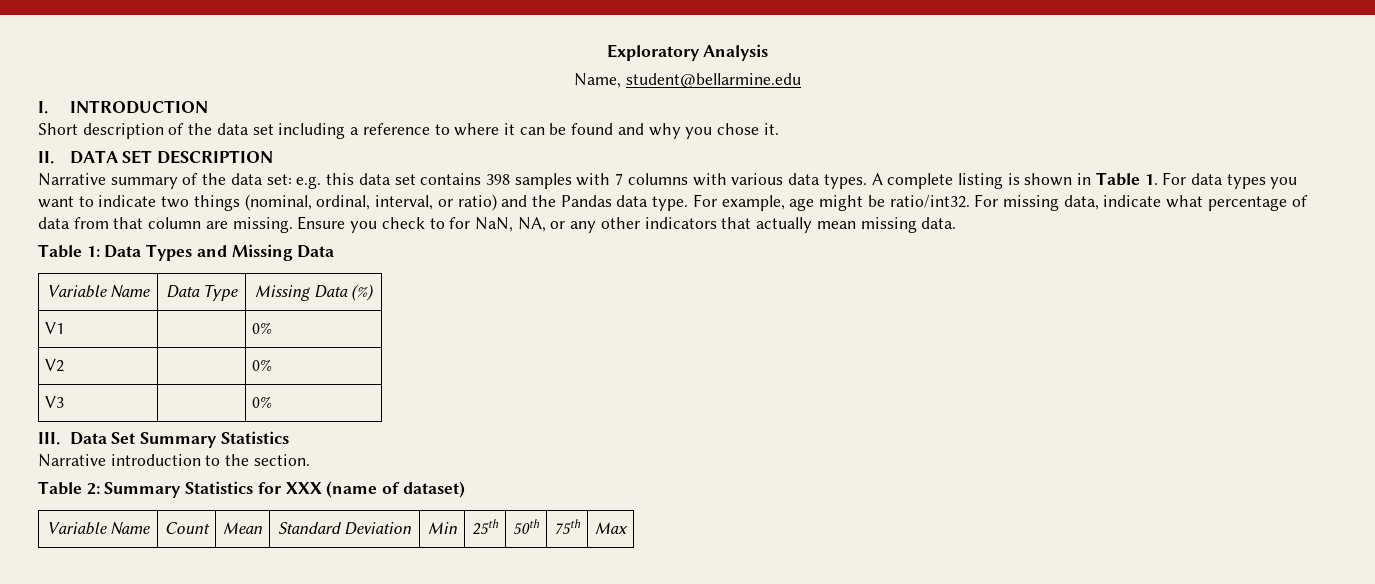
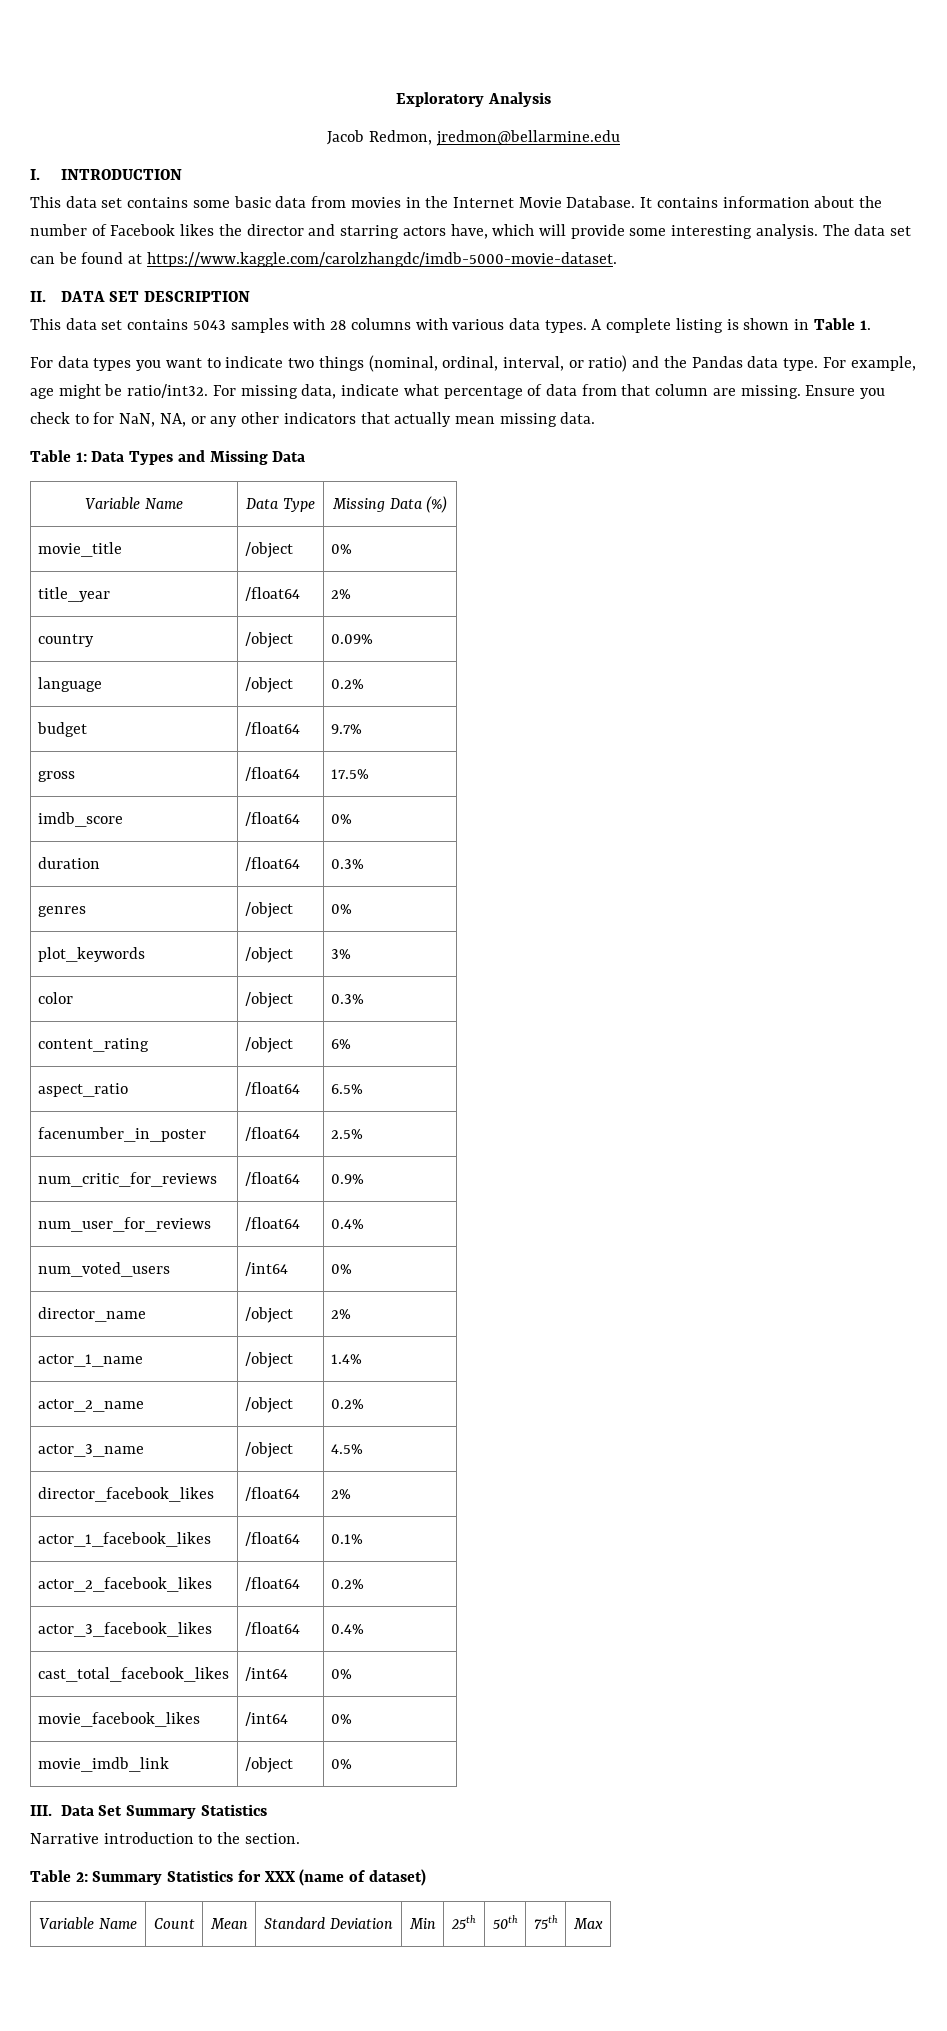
[574,73,801,88] Name, student@bellarmine.edu -> [327,130,620,146] Jacob Redmon, jredmon@bellarmine.edu
[38,123,779,139] [38,150,274,164] [38,173,510,189] Short description of the data set including a reference to where it can be found and why you chose it. // II. DATA SET DESCRIPTION // Narrative summary of the data set: e.g. this data set contains 398 -> [30,196,883,208] [30,224,912,239] [30,252,617,267] [30,291,250,302] [30,318,226,330] This data set contains some basic data from movies in the Internet Movie Database. It contains information about the number of Facebook likes the director and starring actors have, which will provide some interesting analysis. The data set can be found at https://www.kaggle.com/carolzhangdc/imdb-5000-movie-dataset. // II. DATA SET DESCRIPTION // This data set contains 5043
[615,173,624,185] 7 -> [330,320,347,330] 28
(1158, 179) none -> (871, 325) //
[45,322,65,334] [252,322,273,334] [45,359,65,372] [252,359,273,371] [45,396,65,408] V1 | | 0% // V2 | | 0% // V3 | -> [37,542,122,557] [244,542,293,558] [330,544,352,554] [37,587,110,602] [244,587,300,601] [330,589,351,599] [37,634,94,647] [244,632,293,648] [330,634,373,644] [37,677,102,692] [244,677,293,693] [330,679,364,689] [36,722,87,737] [244,722,300,736] [330,724,362,734] [37,771,75,782] [244,767,300,781] [330,769,369,779] [37,812,123,827] [244,812,300,826] [330,814,352,824] [37,857,100,869] [244,857,300,871] [330,859,364,869] [37,906,86,917] [244,902,293,918] [330,904,352,914] [37,947,145,962] [244,947,293,963] [330,949,351,959] [37,992,73,1004] [244,992,293,1008] [330,994,364,1004] [37,1038,149,1052] [244,1037,293,1053] [330,1039,351,1049] [37,1083,128,1097] [244,1082,300,1096] [330,1084,363,1094] [37,1127,206,1142] [244,1127,300,1141] [330,1129,363,1139] [37,1172,217,1187] [244,1172,300,1186] [330,1174,364,1184] [37,1217,211,1232] [244,1217,300,1231] [330,1219,364,1229] [37,1262,170,1277] [244,1262,288,1276] [330,1264,352,1274] [37,1307,146,1322] [244,1307,293,1323] [330,1309,351,1319] [37,1354,143,1367] [244,1352,293,1368] [330,1354,362,1364] [37,1399,144,1412] [244,1397,293,1413] [330,1399,364,1409] [37,1444,144,1457] [244,1442,293,1458] [330,1444,363,1454] [37,1487,214,1502] [244,1487,300,1501] [330,1489,351,1499] [37,1532,211,1547] [244,1532,300,1546] [330,1534,363,1544] [37,1577,212,1592] [244,1577,300,1591] [330,1579,364,1589] [37,1622,212,1637] [244,1622,300,1636] [330,1624,364,1634] [37,1667,229,1682] [244,1667,288,1681] [330,1669,352,1679] [37,1712,200,1727] [244,1712,288,1726] [330,1714,352,1724] [37,1757,169,1772] [244,1757,293,1773] movie_title | /object | 0% // title_year | /float64 | 2% // country | /object | 0.09% // language | /object | 0.2% // budget | /float64 | 9.7% // gross | /float64 | 17.5% // imdb_score | /float64 | 0% // duration | /float64 | 0.3% // genres | /object | 0% // plot_keywords | /object | 3% // color | /object | 0.3% // content_rating | /object | 6% // aspect_ratio | /float64 | 6.5% // facenumber_in_poster | /float64 | 2.5% // num_critic_for_reviews | /float64 | 0.9% // num_user_for_reviews | /float64 | 0.4% // num_voted_users | /int64 | 0% // director_name | /object | 2% // actor_1_name | /object | 1.4% // actor_2_name | /object | 0.2% // actor_3_name | /object | 4.5% // director_facebook_likes | /float64 | 2% // actor_1_facebook_likes | /float64 | 0.1% // actor_2_facebook_likes | /float64 | 0.2% // actor_3_facebook_likes | /float64 | 0.4% // cast_total_facebook_likes | /int64 | 0% // movie_facebook_likes | /int64 | 0% // movie_imdb_link | /object

